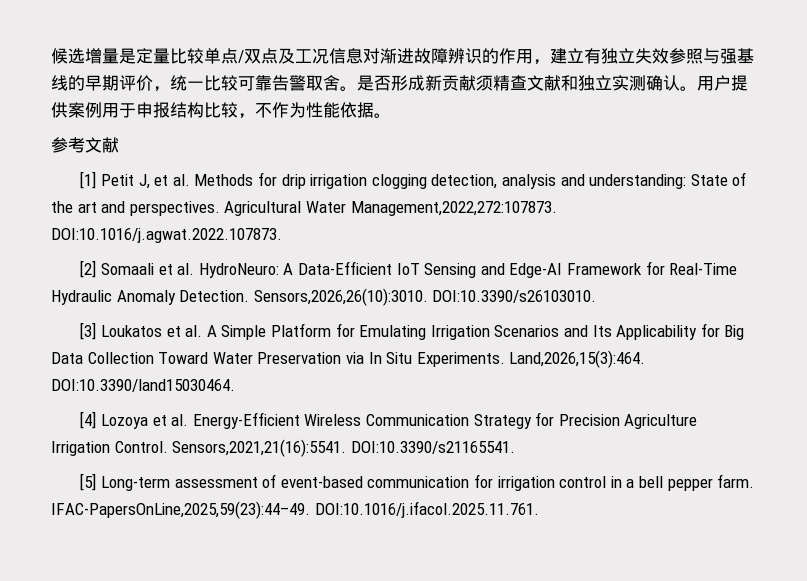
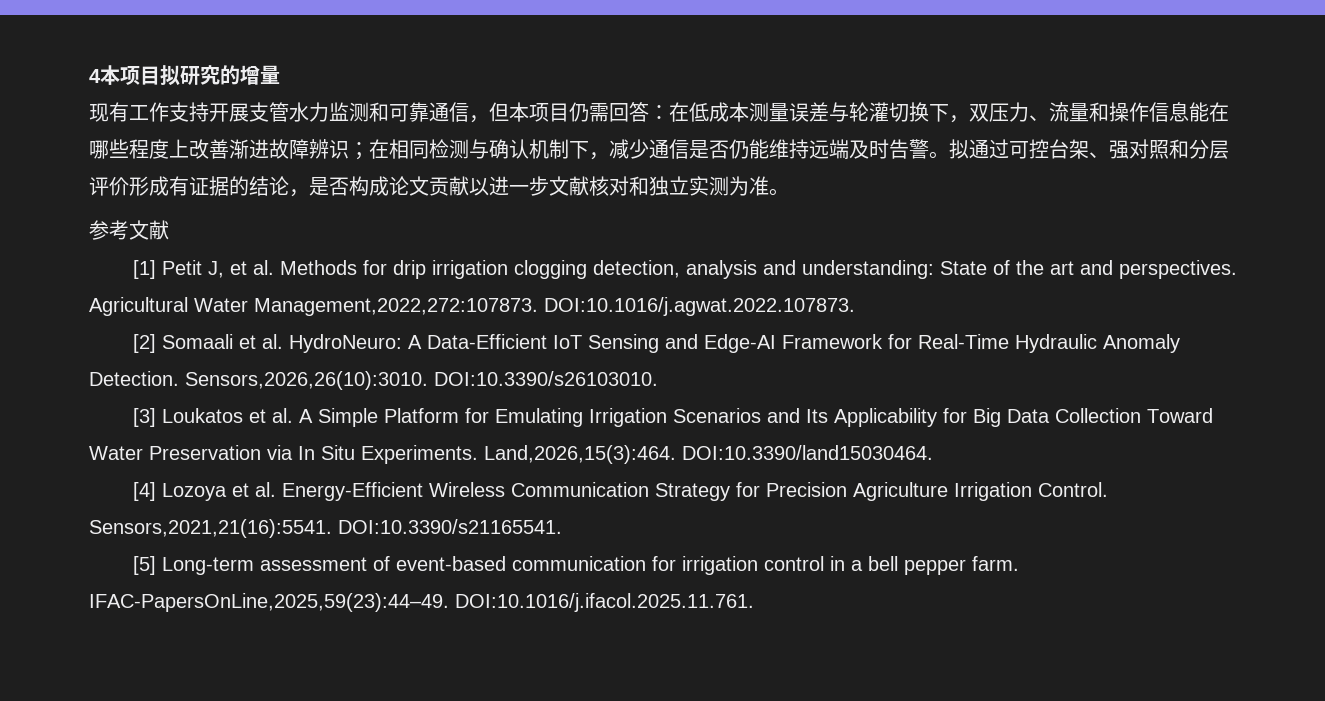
[51,48,754,65] [51,75,748,92] [51,102,374,119] 候选增量是定量比较单点/双点及工况信息对渐进故障辨识的作用，建立有独立失效参照与强基线的早期评价，统一比较可靠告警取舍。是否形成新贡献须精查文献和独立实测确认。用户提供案例用于申报结构比较，不作为性能依据 -> [89,65,280,86] [89,102,1229,123] [89,139,1229,160] [89,176,769,197] 4本项目拟研究的增量 // 现有工作支持开展支管水力监测和可靠通信，但本项目仍需回答：在低成本测量误差与轮灌切换下，双压力、流量和操作信息能在哪些程度上改善渐进故障辨识；在相同检测与确认机制下，减少通信是否仍能维持远端及时告警。拟通过可控台架、强对照和分层评价形成有证据的结论，是否构成论文贡献以进一步文献核对和独立实测为准

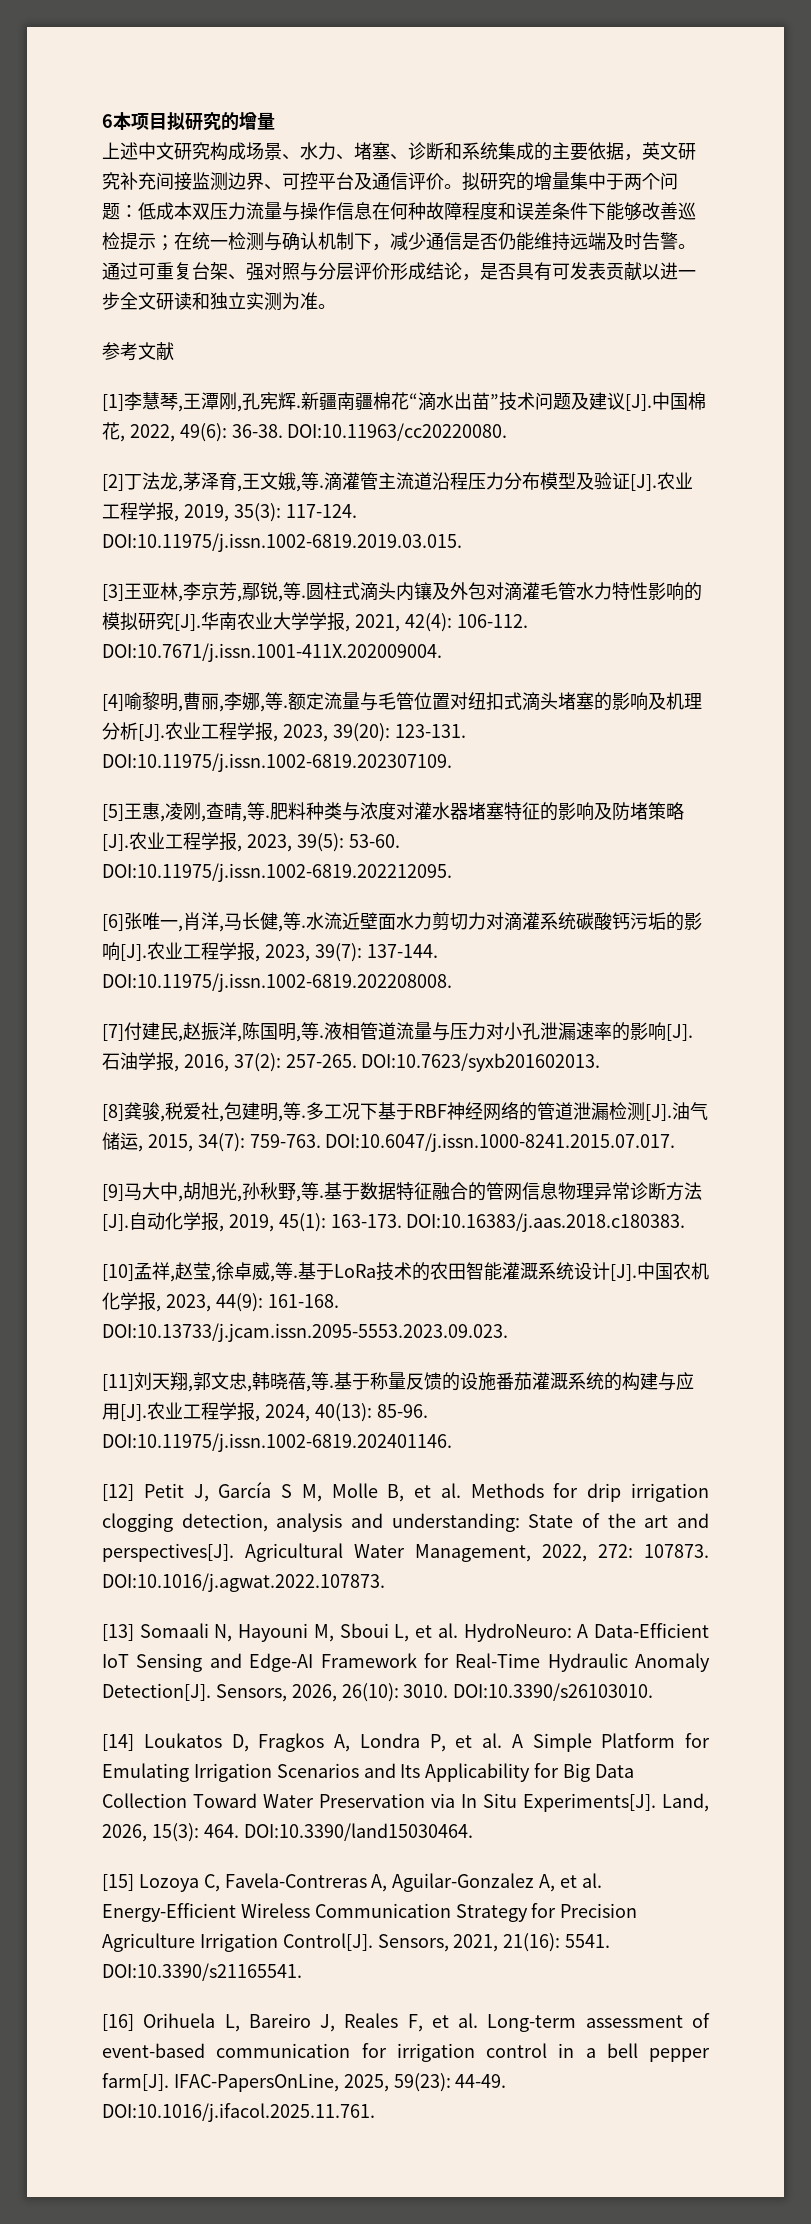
[89,69,101,83] 4 -> [102,114,113,128] 6
[89,102,1229,123] [89,139,429,160] 现有工作支持开展支管水力监测和可靠通信，但本项目仍需回答：在低成本测量误差与轮灌切换下，双压力、流量和操作信息能在哪些程度上改善渐进故障辨识；在相同 -> [102,142,696,161] [102,172,678,191] [102,202,696,221] [102,232,228,251] 上述中文研究构成场景、水力、堵塞、诊断和系统集成的主要依据，英文研究补充间接监测边界、可控平台及通信评价。拟研究的增量集中于两个问题：低成本双压力流量与操作信息在何种故障程度和误差条件下能够改善巡检提示；在统一
[949,139,1049,159] 拟通过可控 -> [102,262,192,280] 通过可重复
[1169,139,1189,159] 和 -> [300,262,318,281] 与
[169,176,249,196] 有证据的 -> (426, 271) none
[349,176,429,196] 构成论文 -> [516,262,606,281] 具有可发表
[549,176,629,196] 文献核对 -> [120,292,192,310] 全文研读
[161,260,224,278] Petit J, -> [124,392,706,412] [102,422,508,442] [102,472,693,492] [102,502,357,522] [102,533,462,552] [102,582,702,602] [102,612,528,632] [102,643,442,662] [102,692,702,712] [102,722,466,742] [102,753,452,772] [102,802,684,822] [102,832,400,852] [102,863,452,882] [102,912,702,932] [102,942,438,962] [102,973,452,992] [102,1022,693,1042] [102,1052,601,1072] [102,1102,708,1122] [102,1132,676,1152] [102,1182,702,1202] [102,1212,686,1232] [102,1262,709,1282] [102,1292,339,1312] [102,1323,508,1342] [102,1372,694,1392] [102,1402,428,1422] [102,1433,452,1452] [102,1482,405,1502] 李慧琴,王潭刚,孔宪辉.新疆南疆棉花“滴水出苗”技术问题及建议[J].中国棉花, 2022, 49(6): 36-38. DOI:10.11963/cc20220080. // [2]丁法龙,茅泽育,王文娥,等.滴灌管主流道沿程压力分布模型及验证[J].农业工程学报, 2019, 35(3): 117-124. DOI:10.11975/j.issn.1002-6819.2019.03.015. // [3]王亚林,李京芳,鄢锐,等.圆柱式滴头内镶及外包对滴灌毛管水力特性影响的模拟研究[J].华南农业大学学报, 2021, 42(4): 106-112. DOI:10.7671/j.issn.1001-411X.202009004. // [4]喻黎明,曹丽,李娜,等.额定流量与毛管位置对纽扣式滴头堵塞的影响及机理分析[J].农业工程学报, 2023, 39(20): 123-131. DOI:10.11975/j.issn.1002-6819.202307109. // [5]王惠,凌刚,查晴,等.肥料种类与浓度对灌水器堵塞特征的影响及防堵策略[J].农业工程学报, 2023, 39(5): 53-60. DOI:10.11975/j.issn.1002-6819.202212095. // [6]张唯一,肖洋,马长健,等.水流近壁面水力剪切力对滴灌系统碳酸钙污垢的影响[J].农业工程学报, 2023, 39(7): 137-144. DOI:10.11975/j.issn.1002-6819.202208008. // [7]付建民,赵振洋,陈国明,等.液相管道流量与压力对小孔泄漏速率的影响[J].石油学报, 2016, 37(2): 257-265. DOI:10.7623/syxb201602013. // [8]龚骏,税爱社,包建明,等.多工况下基于RBF神经网络的管道泄漏检测[J].油气储运, 2015, 34(7): 759-763. DOI:10.6047/j.issn.1000-8241.2015.07.017. // [9]马大中,胡旭光,孙秋野,等.基于数据特征融合的管网信息物理异常诊断方法[J].自动化学报, 2019, 45(1): 163-173. DOI:10.16383/j.aas.2018.c180383. // [10]孟祥,赵莹,徐卓威,等.基于LoRa技术的农田智能灌溉系统设计[J].中国农机化学报, 2023, 44(9): 161-168. DOI:10.13733/j.jcam.issn.2095-5553.2023.09.023. // [11]刘天翔,郭文忠,韩晓蓓,等.基于称量反馈的设施番茄灌溉系统的构建与应用[J].农业工程学报, 2024, 40(13): 85-96. DOI:10.11975/j.issn.1002-6819.202401146. // [12] Petit J, García S M, Molle B,
[1118,260,1237,279] perspectives. -> [102,1543,234,1562] perspectives[J].
[254,297,855,316] [132,334,233,353] Management,2022,272:107873. DOI:10.1016/j.agwat.2022.107873. // [2] Somaali -> [415,1544,709,1562] [102,1573,385,1592] [102,1623,410,1642] Management, 2022, 272: 107873. DOI:10.1016/j.agwat.2022.107873. // [13] Somaali N, Hayouni M, Sboui L,
[89,371,658,390] [132,408,243,427] Detection. Sensors,2026,26(10):3010. DOI:10.3390/s26103010. // [3] Loukatos -> [102,1683,654,1702] [102,1733,446,1752] Detection[J]. Sensors, 2026, 26(10): 3010. DOI:10.3390/s26103010. // [14] Loukatos D, Fragkos A, Londra P,
[361,445,933,464] [132,482,227,501] Experiments. Land,2026,15(3):464. DOI:10.3390/land15030464. // [4] Lozoya -> [523,1793,709,1812] [102,1823,473,1842] [102,1873,556,1892] Experiments[J]. Land, 2026, 15(3): 464. DOI:10.3390/land15030464. // [15] Lozoya C, Favela-Contreras A, Aguilar-Gonzalez A,
[1037,482,1108,497] [89,519,562,538] [132,556,156,575] Control. Sensors,2021,21(16):5541. DOI:10.3390/s21165541. // [5] -> [282,1933,611,1952] [102,1963,302,1981] [102,2013,479,2032] Control[J]. Sensors, 2021, 21(16): 5541. DOI:10.3390/s21165541. // [16] Orihuela L, Bareiro J, Reales F, et al.
[971,556,1019,571] [89,593,449,612] farm. IFAC-PapersOnLine,2025,59(23):44–49. -> [102,2073,507,2092] farm[J]. IFAC-PapersOnLine, 2025, 59(23): 44-49.

